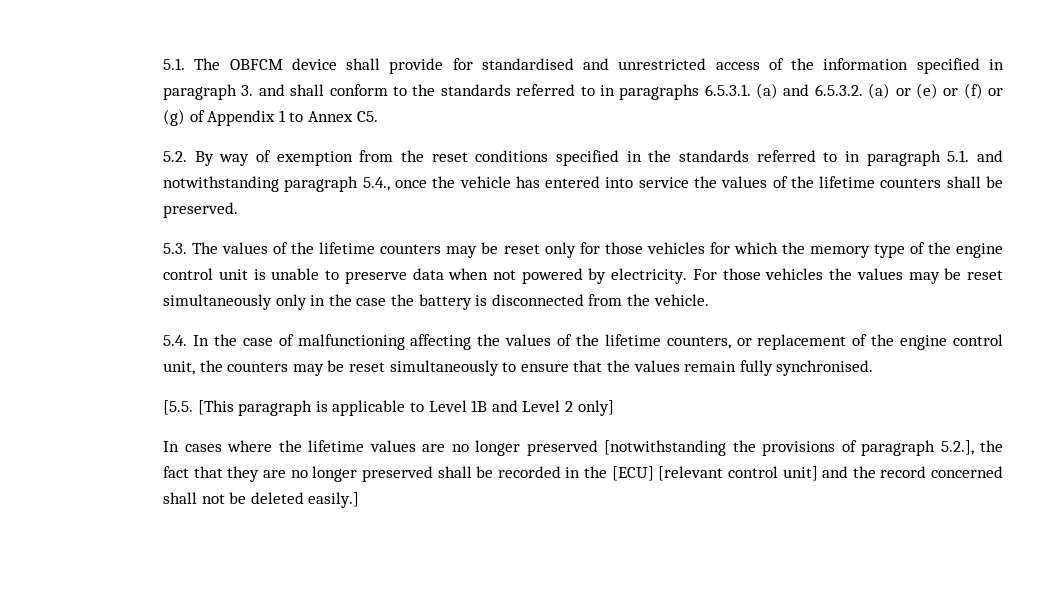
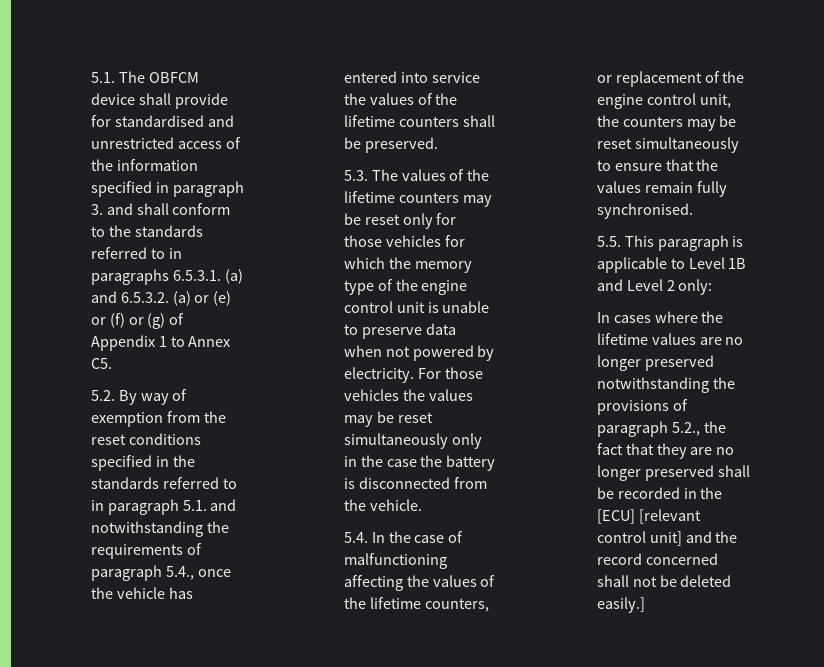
(280, 184) none -> [206,521,229,533] [90,543,202,559] the requirements of
[163,400,234,415] [5.5. [This -> [596,235,654,247] 5.5. This
[577,400,614,416] only] -> [678,279,713,295] only:
[604,440,727,456] [notwithstanding -> [596,377,709,393] notwithstanding
[940,440,974,455] 5.2.], -> [671,422,700,436] 5.2.,

